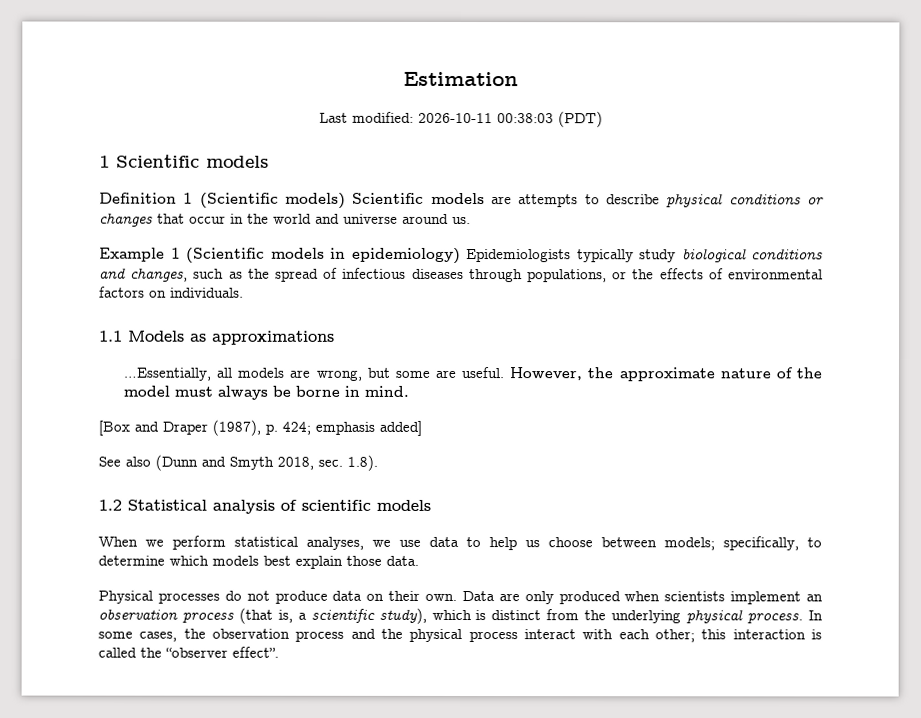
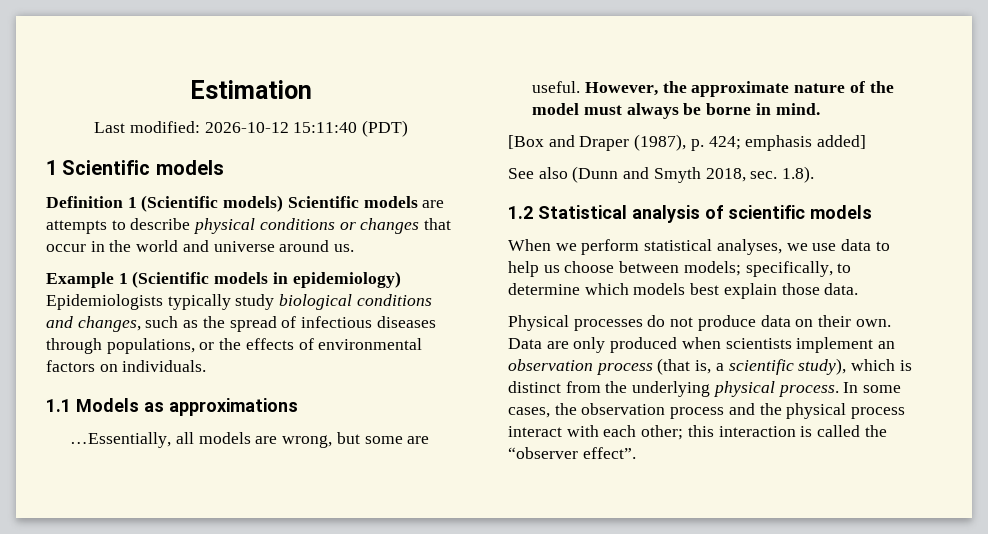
[418,112,554,124] 2026-10-11 00:38:03 -> [204,122,358,133] 2026-10-12 15:11:40

